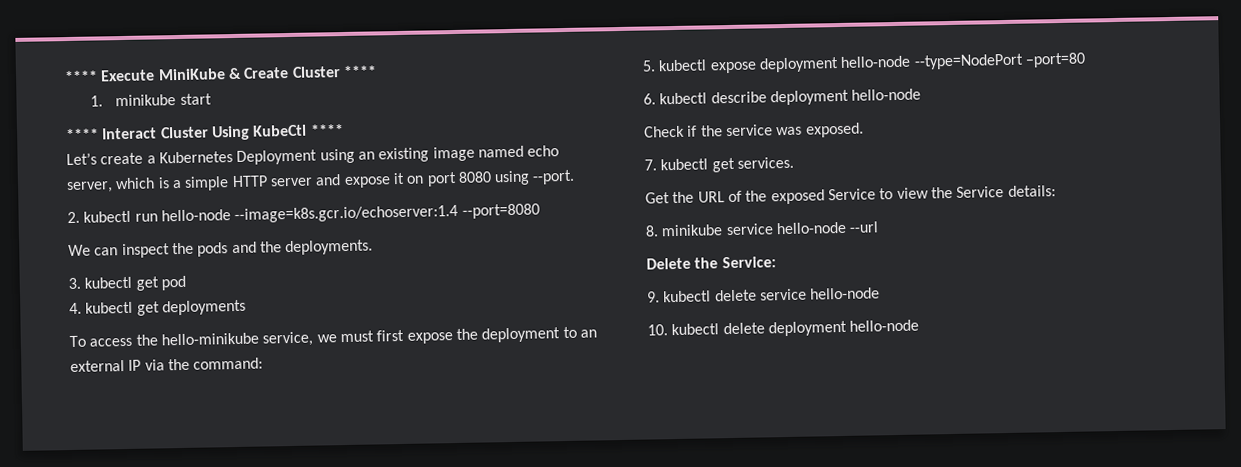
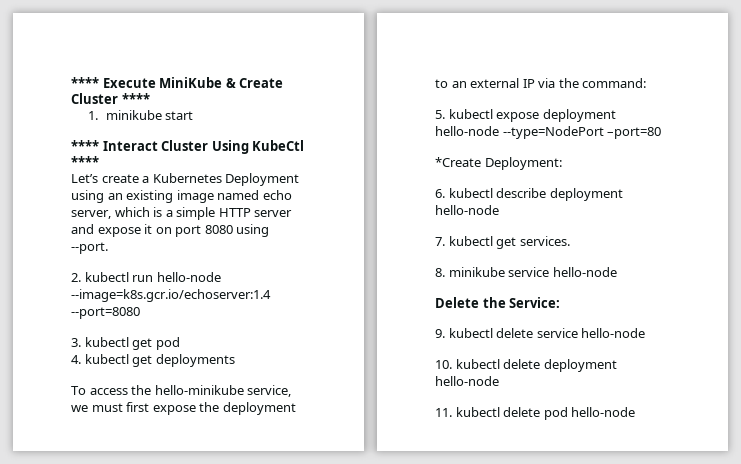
[68,239,374,259] // We can inspect the pods and the deployments. -> (140, 313) none
(1086, 60) none -> [435,157,562,170] // *Create Deployment:
[644,122,864,138] [644,156,794,173] [645,185,1056,205] Check if the service was exposed. // 7. kubectl get services. // Get the URL of the exposed Service to view the Service details: -> [435,236,570,249] 7. kubectl get services.
[849,221,880,233] --url -> (617, 272) none
(920, 325) none -> [435,407,636,420] // 11. kubectl delete pod hello-node

